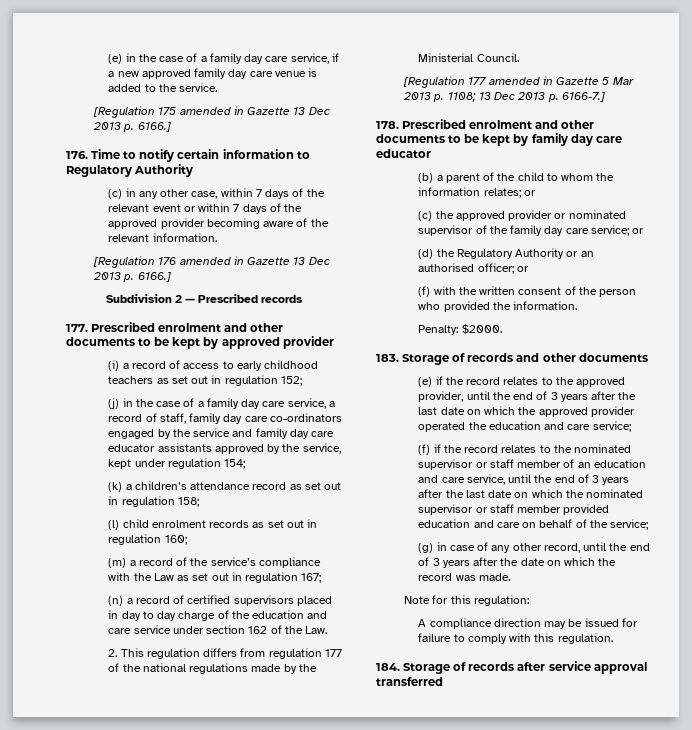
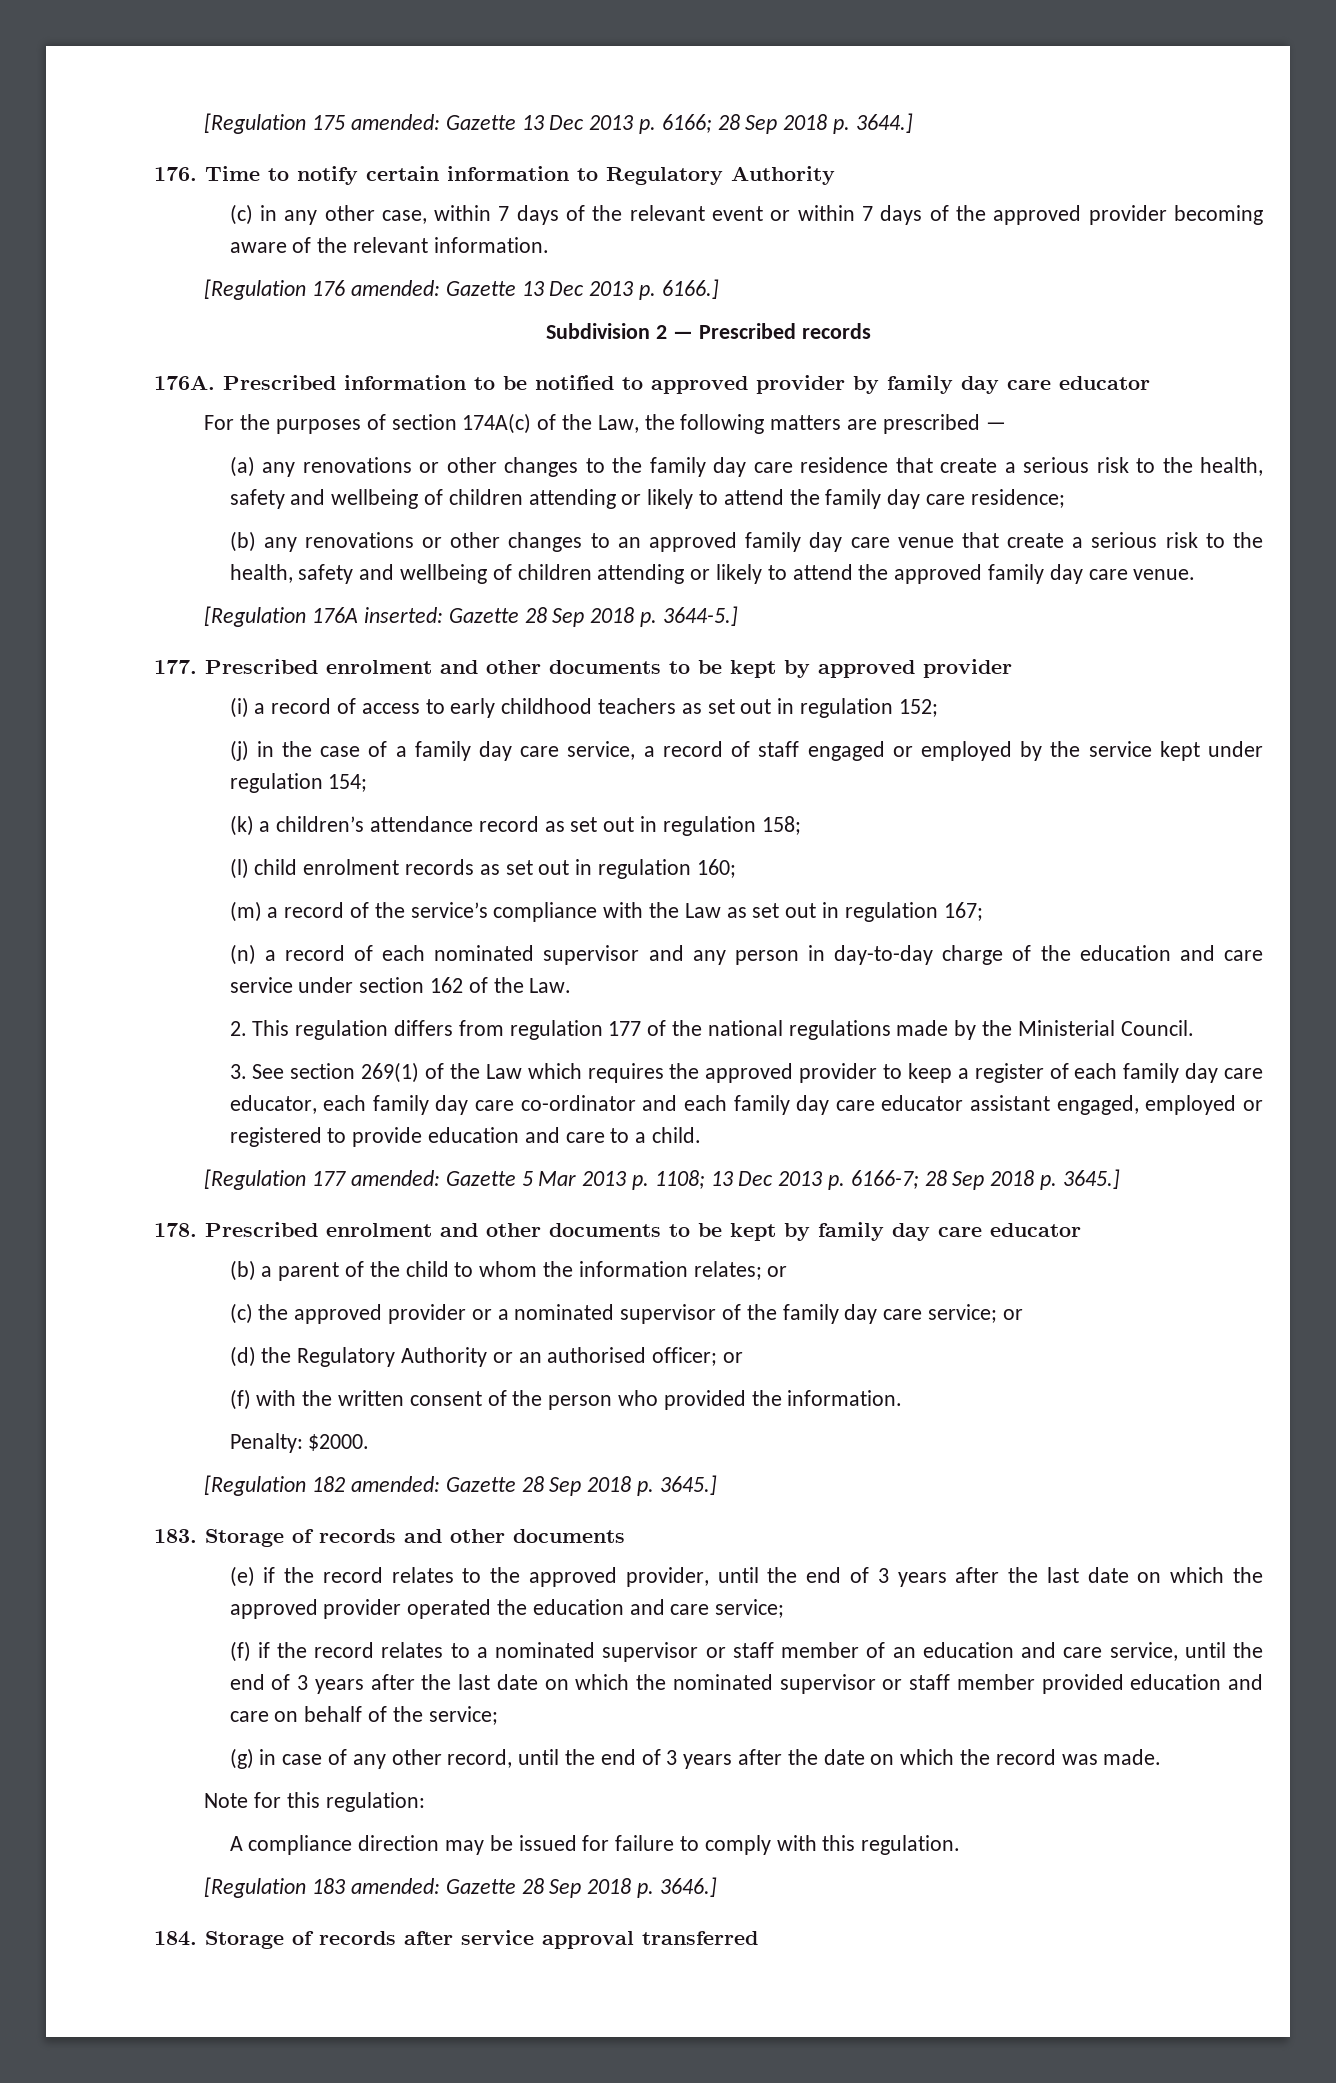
[108,53,339,64] [108,68,318,79] [108,83,218,92] [93,106,330,118] [93,122,171,132] (e) in the case of a family day care service, if a new approved family day care venue is added to the service. // [Regulation 175 amended in Gazette 13 Dec 2013 p. 6166.] -> [204,113,913,134] [Regulation 175 amended: Gazette 13 Dec 2013 p. 6166; 28 Sep 2018 p. 3644.]
[179,256,244,265] amended in -> [350,280,440,296] amended:
(304, 299) none -> [154,375,1150,394] [204,413,1006,434] [229,456,1263,477] [229,489,1065,509] [229,531,1263,552] [229,564,1196,584] [204,606,738,627] // 176A. Prescribed information to be notified to approved provider by family day care educator // For the purposes of section 174A(c) of the Law, the following matters are prescribed — // (a) any renovations or other changes to the family day care residence that create a serious risk to the health, safety and wellbeing of children attending or likely to attend the family day care residence; // (b) any renovations or other changes to an approved family day care venue that create a serious risk to the health, safety and wellbeing of children attending or likely to attend the approved family day care venue. // [Regulation 176A inserted: Gazette 28 Sep 2018 p. 3644-5.]
[159,413,342,424] [108,428,335,439] [108,443,341,454] staff, family day care co-ordinators engaged by the service and family day care educator assistants approved by the service, -> [758,741,1152,761] staff engaged or employed by the service
[187,595,332,606] [108,610,177,621] certified supervisors placed in day to day -> [382,945,934,965] each nominated supervisor and any person in day-to-day
(519, 57) none -> [229,1062,1263,1083] [229,1095,1263,1115] [229,1127,701,1147] // 3. See section 269(1) of the Law which requires the approved provider to keep a register of each family day care educator, each family day care co-ordinator and each family day care educator assistant engaged, employed or registered to provide education and care to a child.
[488,76,553,85] amended in -> [350,1170,440,1186] amended:
[561,92,605,102] 6166-7.] -> [850,1169,1120,1190] 6166-7; 28 Sep 2018 p. 3645.]
(567, 216) none -> [497,1309,509,1320] a
(502, 329) none -> [204,1475,717,1496] // [Regulation 182 amended: Gazette 28 Sep 2018 p. 3645.]
[553,445,572,453] the -> [476,1647,488,1658] a
(613, 638) none -> [204,1877,717,1898] // [Regulation 183 amended: Gazette 28 Sep 2018 p. 3646.]

